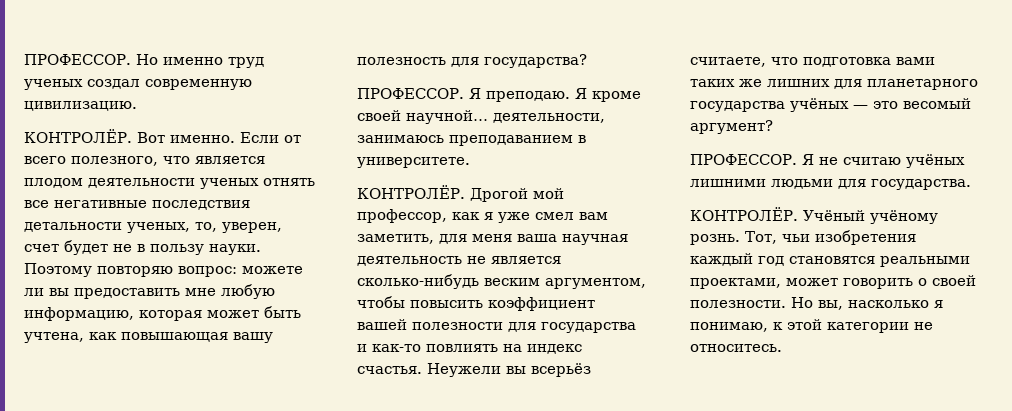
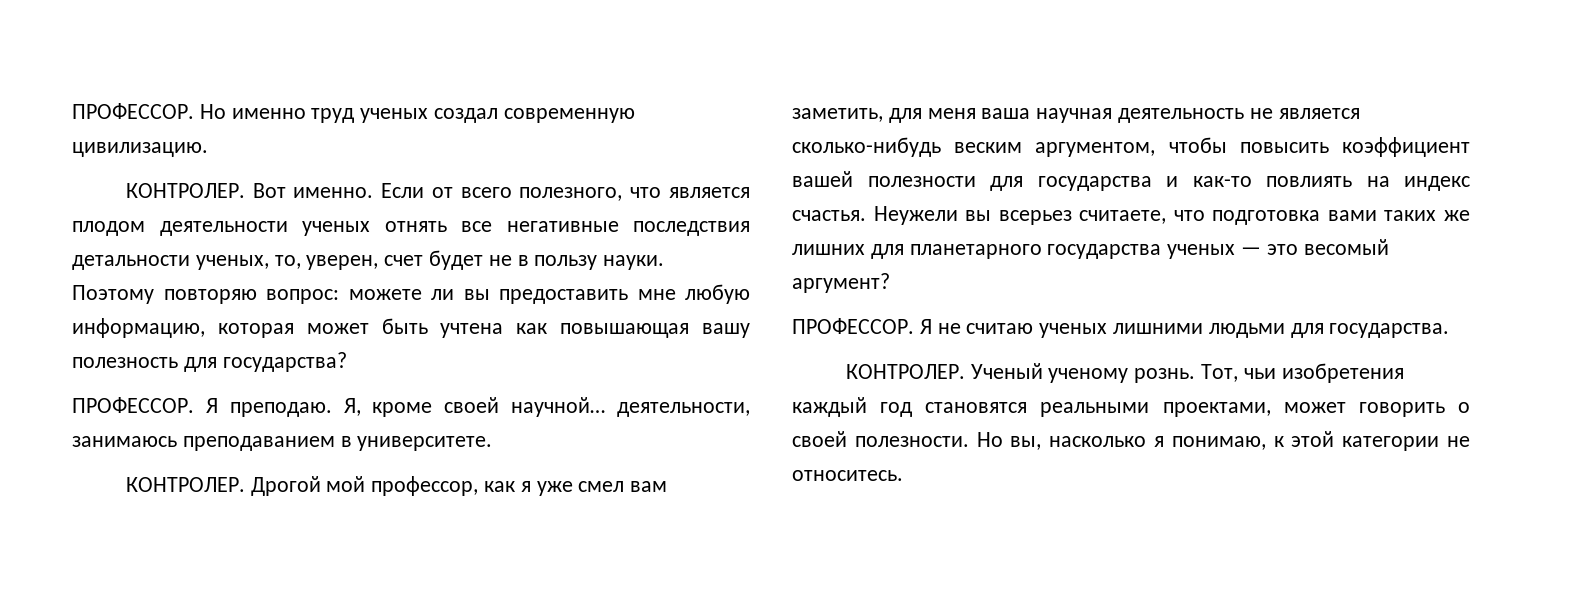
[24,129,132,143] КОНТРОЛЁР. -> [125,183,245,198] КОНТРОЛЕР.
[24,332,84,343] учтена, -> [440,323,504,338] учтена
[575,88,587,99] Я -> [343,398,361,416] Я,
[357,185,465,199] КОНТРОЛЁР. -> [125,477,245,492] КОНТРОЛЕР.
[531,363,591,377] всерьёз -> [998,210,1072,225] всерьез
[790,98,849,112] учёных -> [1167,244,1236,259] ученых
[906,154,965,168] учёных -> [1039,323,1108,338] ученых
[690,207,938,224] КОНТРОЛЁР. Учёный учёному -> [845,363,1129,383] КОНТРОЛЕР. Ученый ученому

